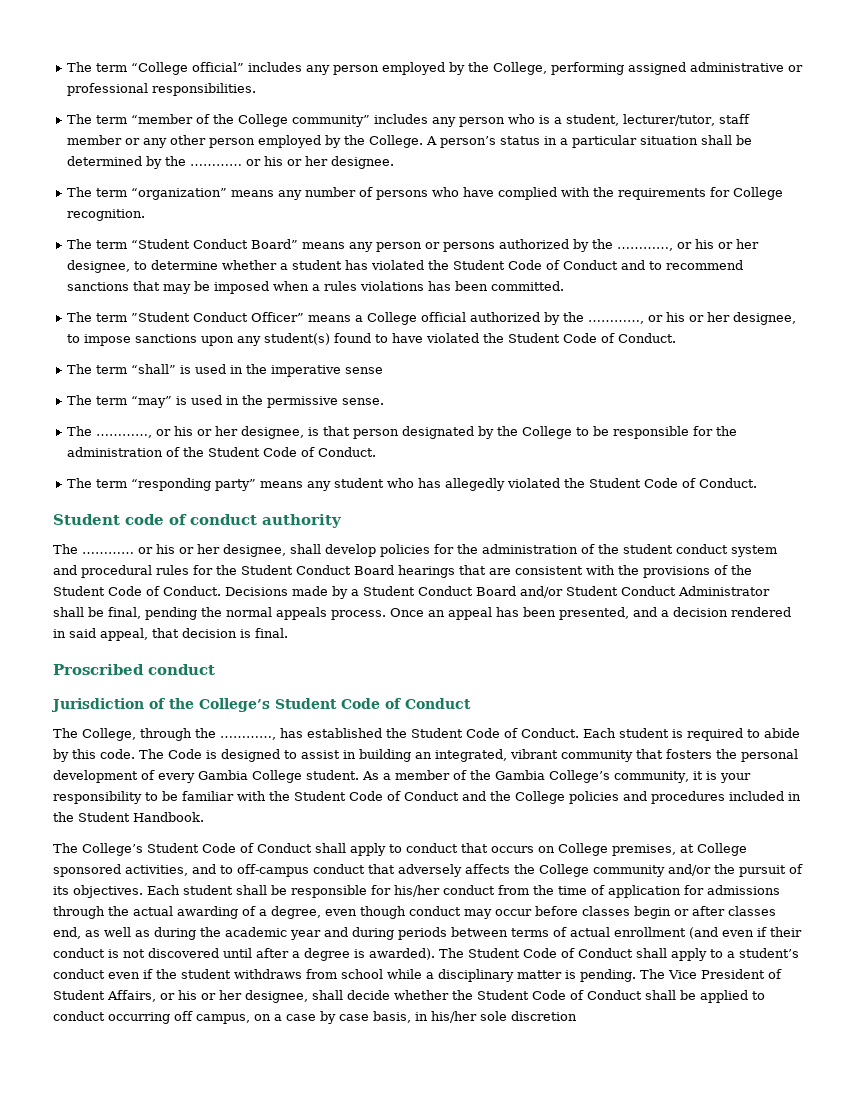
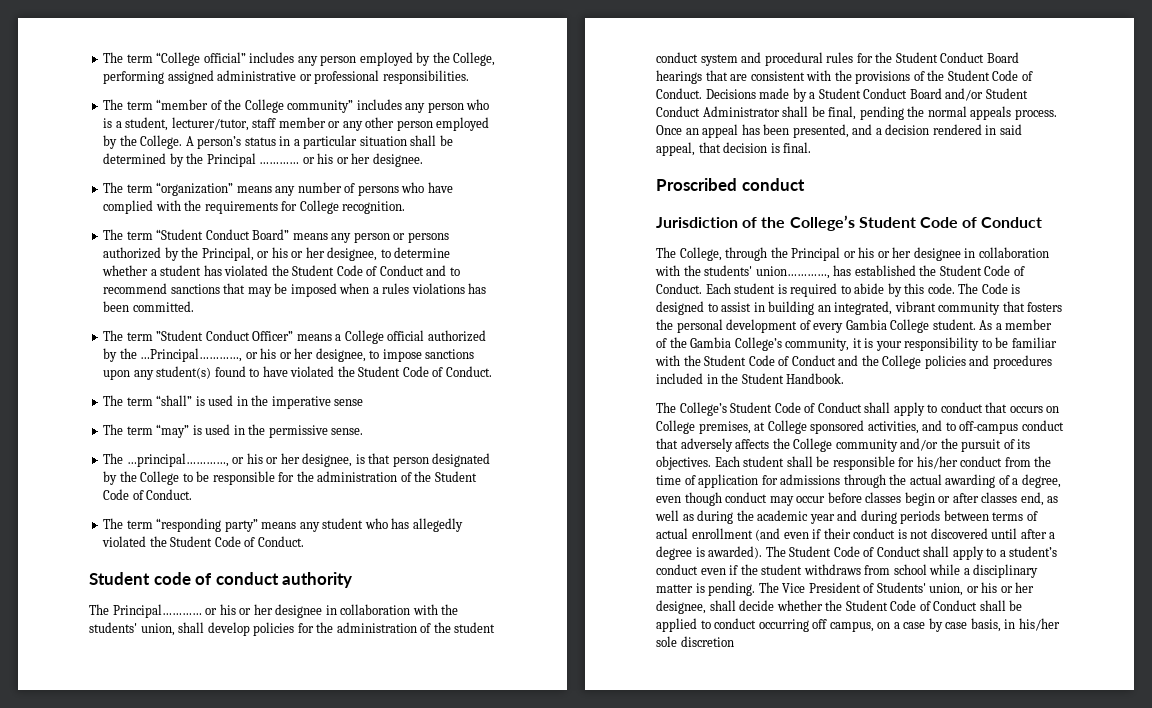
(186, 161) none -> [206,153,256,167] Principal
[616,247,673,251] …………, -> [201,247,254,261] Principal,
[587,320,644,324] …………, -> [140,348,243,362] …Principal…………,
[95,434,152,438] …………, -> [126,453,229,467] …principal…………,
[82,544,286,557] ………… or his or her designee, -> [112,604,459,618] [89,622,175,636] Principal………… or his or her designee in collaboration with the students' union,
[220,736,276,740] …………, -> [791,247,1049,261] [655,265,830,279] Principal or his or her designee in collaboration with the students' union…………,
[53,990,156,1002] Student Affairs, -> [876,582,964,596] Students' union,

